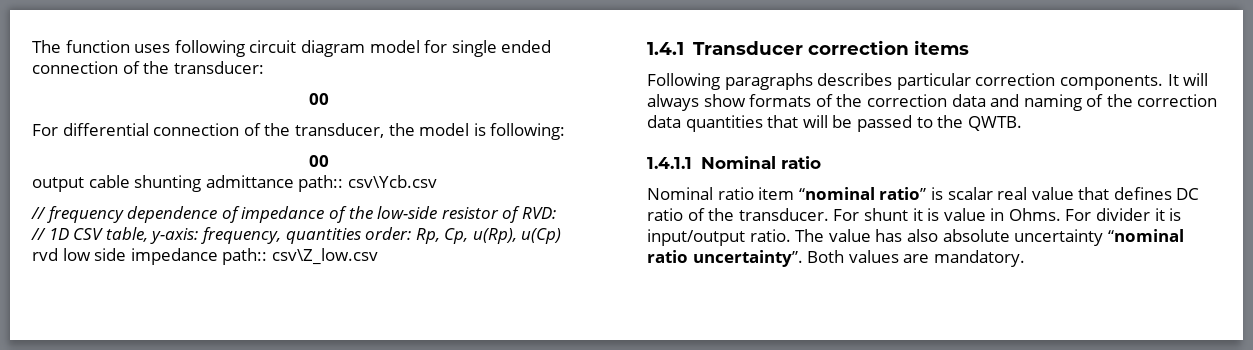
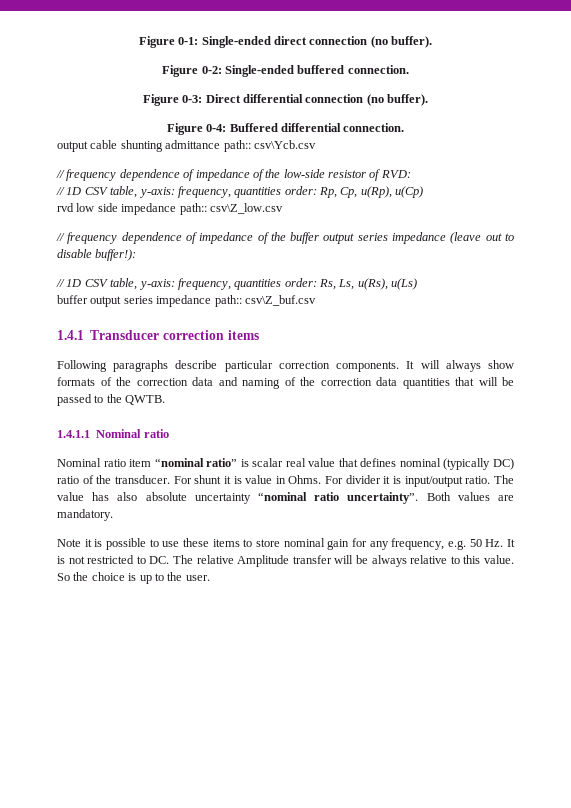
[32,40,552,57] [32,61,264,74] [309,93,329,105] [32,123,566,140] [309,155,329,167] The function uses following circuit diagram model for single ended connection of the transducer: // 00 // For differential connection of the transducer, the model is following: // 00 -> [138,36,433,48] [162,65,409,77] [142,94,429,106] [166,123,405,135] Figure 0-1: Single-ended direct connection (no buffer). // Figure 0-2: Single-ended buffered connection. // Figure 0-3: Direct differential connection (no buffer). // Figure 0-4: Buffered differential connection.
(378, 256) none -> [56,232,515,244] [57,249,137,261] [56,278,418,290] [57,295,316,307] // // frequency dependence of impedance of the buffer output series impedance (leave out to disable buffer!): // // 1D CSV table, y-axis: frequency, quantities order: Rs, Ls, u(Rs), u(Ls) // buffer output series impedance path:: csv\Z_buf.csv
[817,73,893,86] describes -> [175,360,218,369] describe
[1176,188,1200,200] DC -> [399,458,515,470] nominal (typically DC)
(1025, 258) none -> [57,538,516,550] [57,555,515,567] [57,572,210,584] // Note it is possible to use these items to store nominal gain for any frequency, e.g. 50 Hz. It is not restricted to DC. The relative Amplitude transfer will be always relative to this value. So the choice is up to the user.

